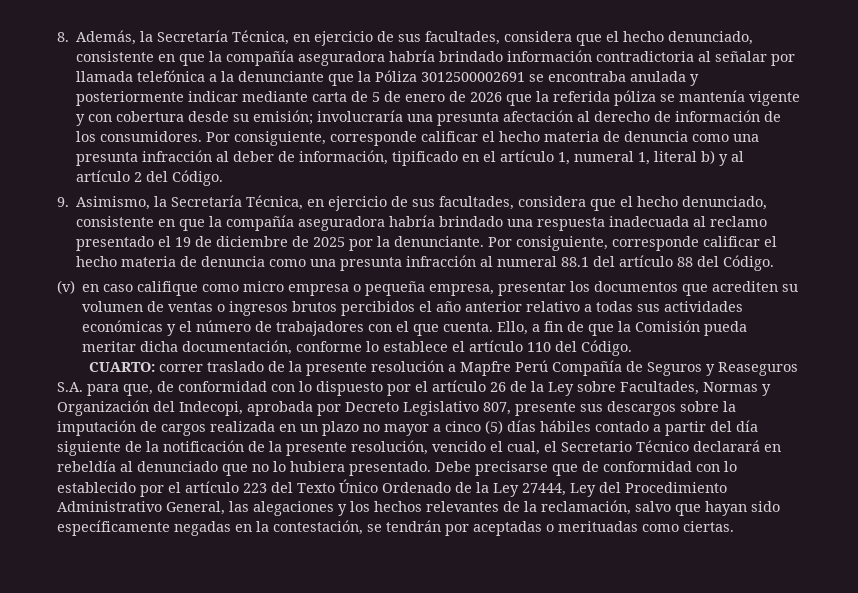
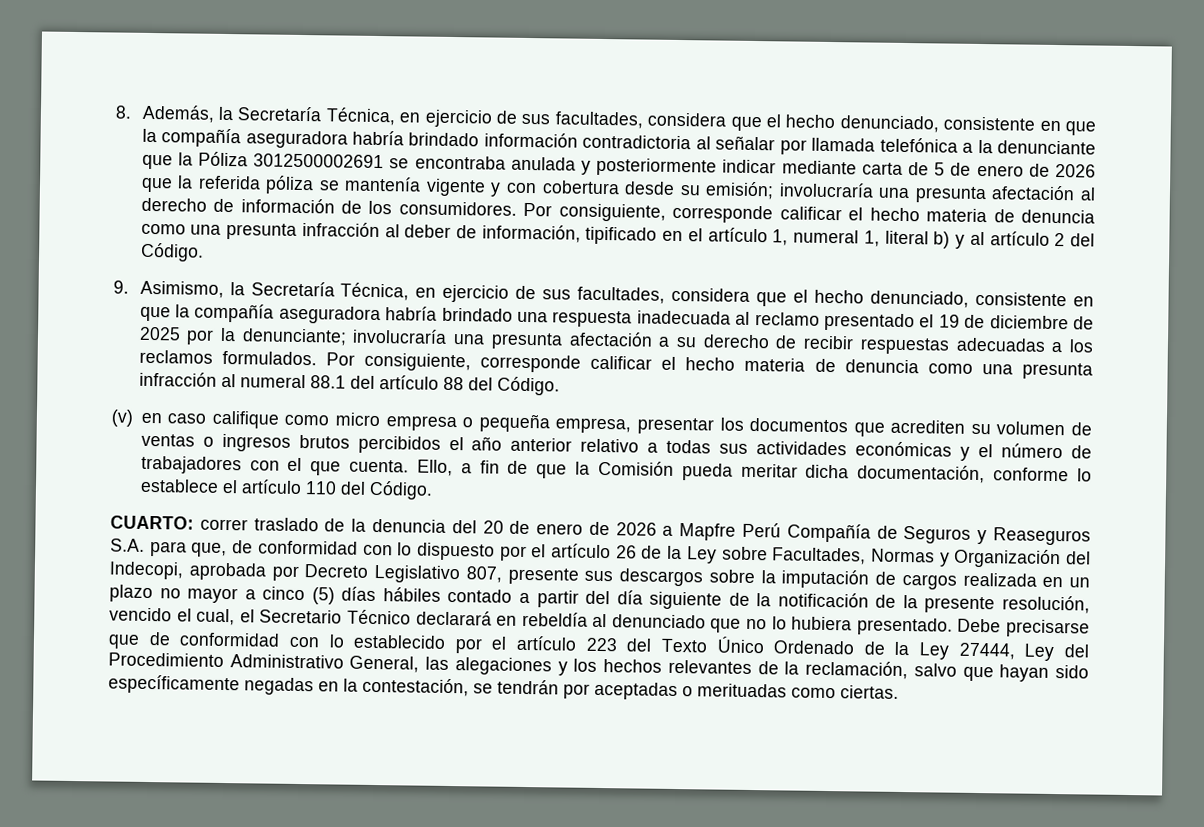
[394,236,485,247] denunciante. -> [241,328,1094,355] [138,349,317,366] denunciante; involucraría una presunta afectación a su derecho de recibir respuestas adecuadas a los reclamos formulados.
[306,360,445,376] presente resolución -> [371,518,657,536] denuncia del 20 de enero de 2026

